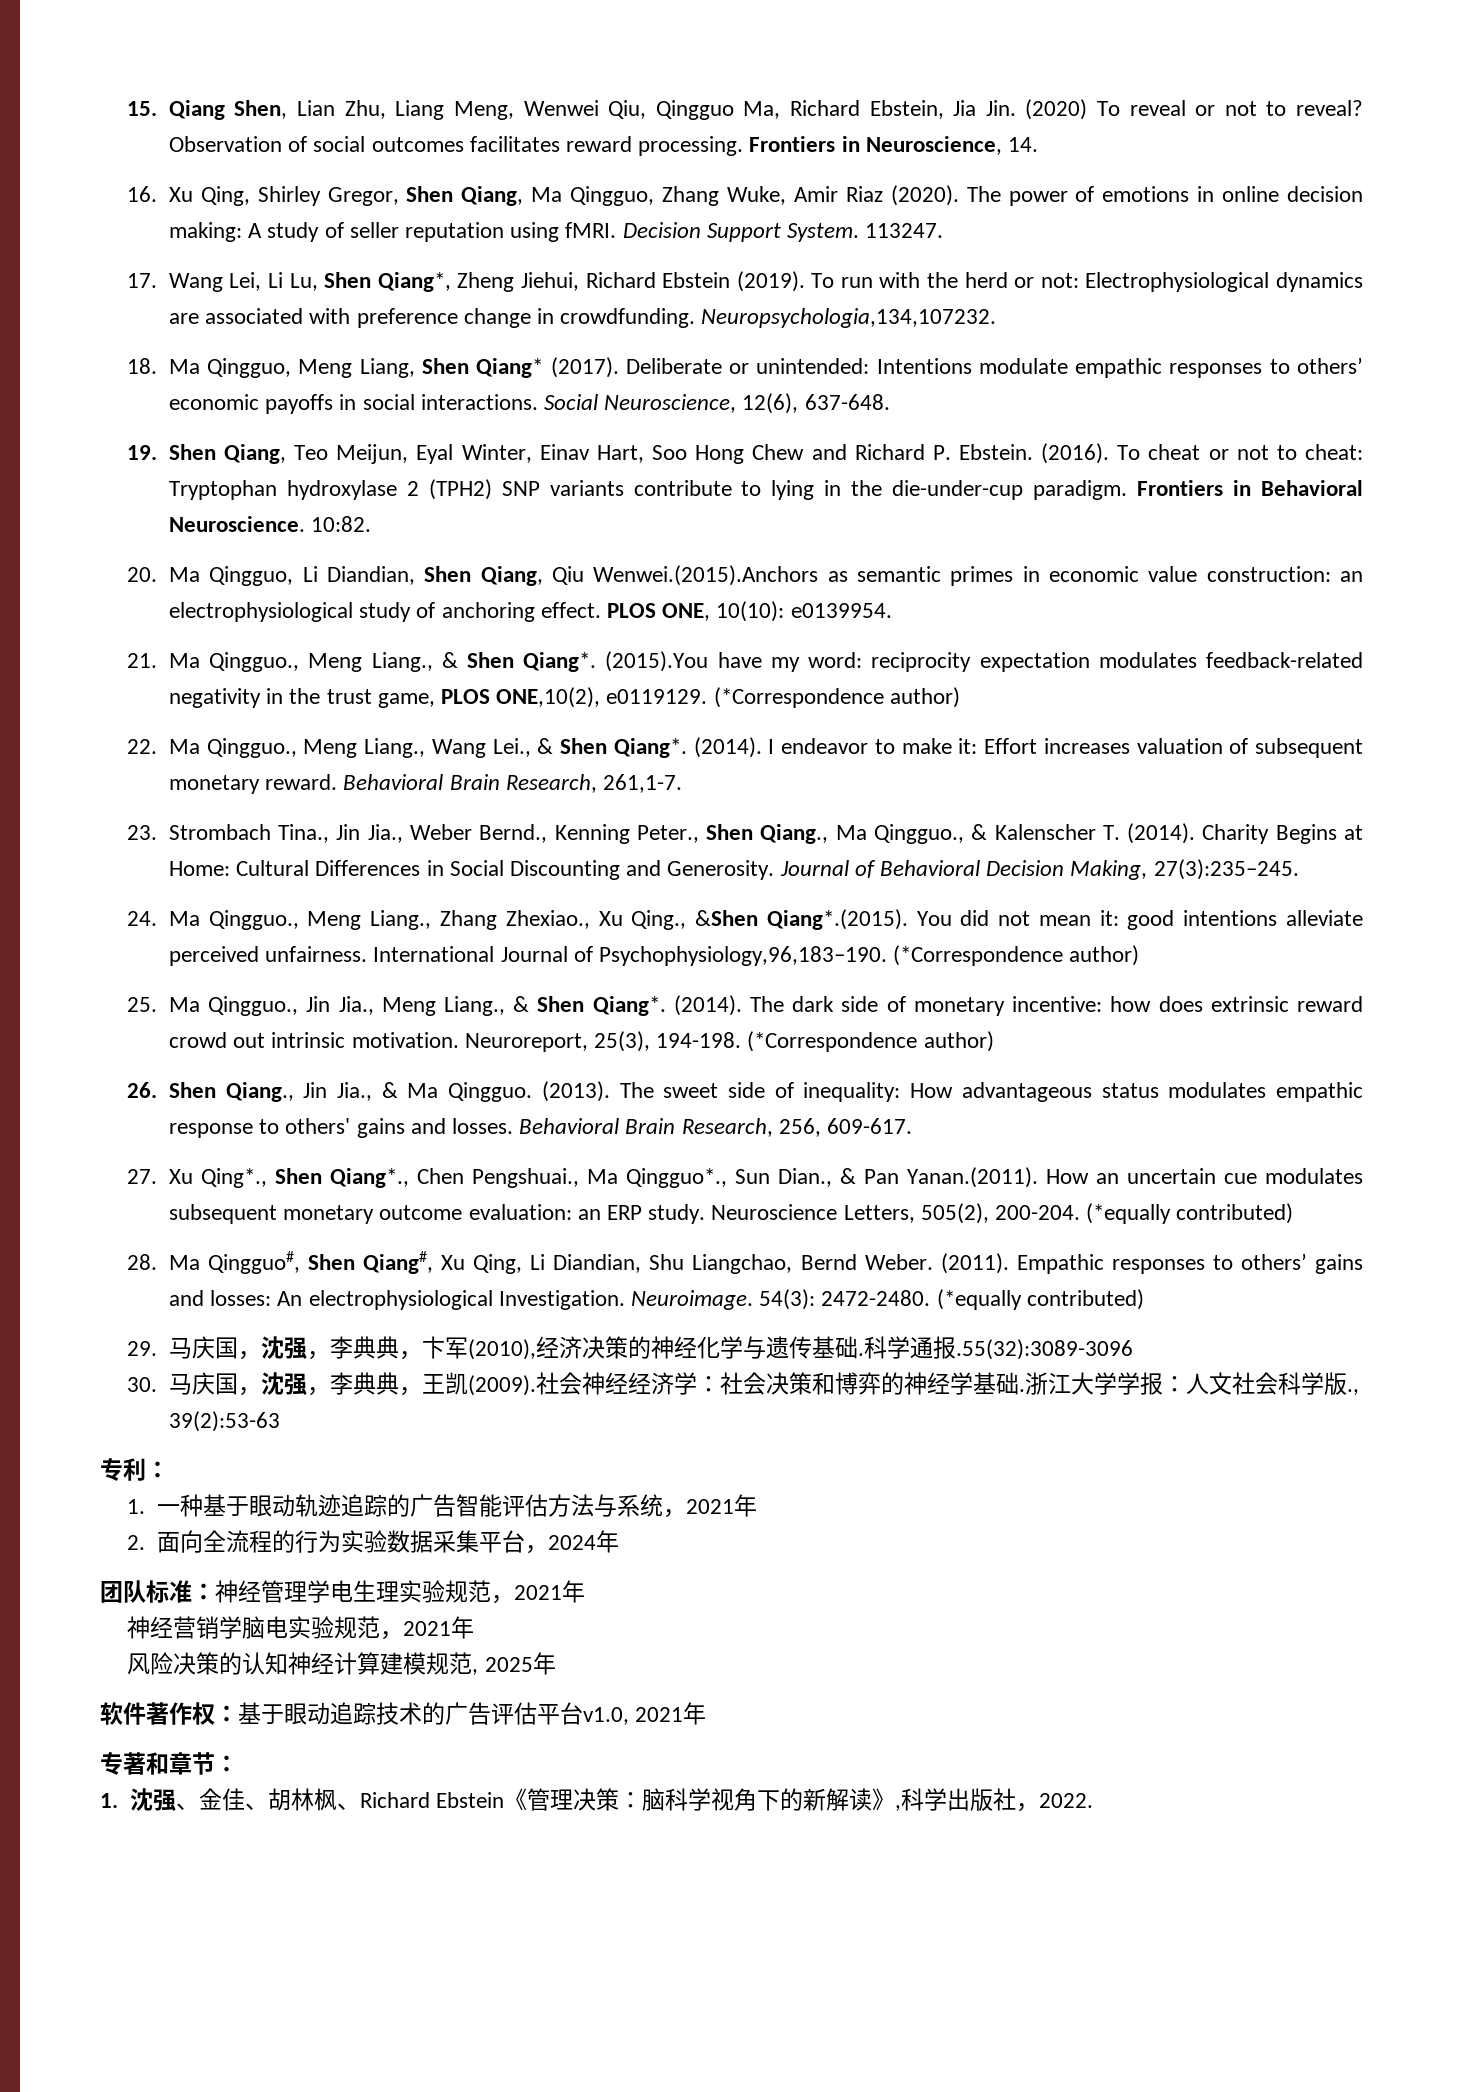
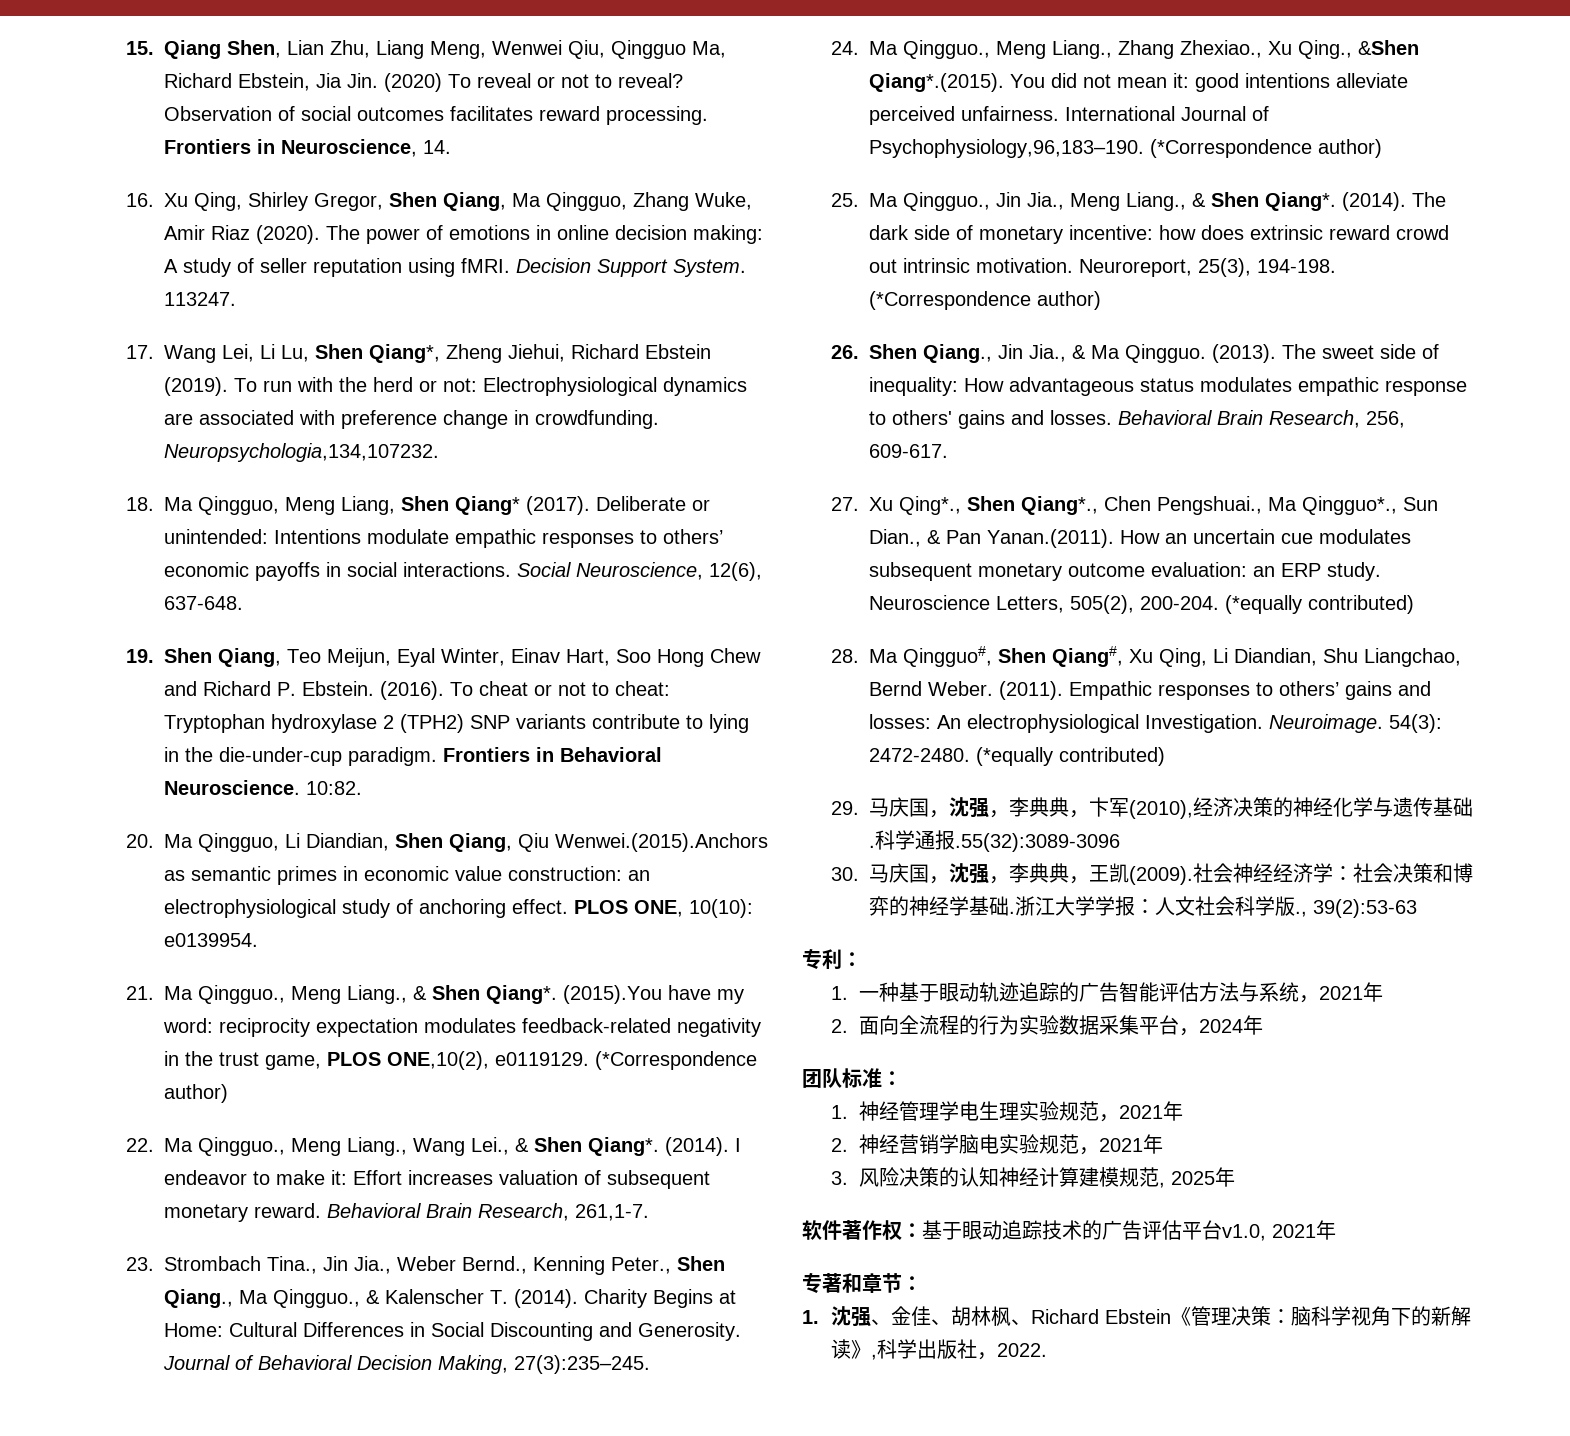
(215, 1591) none -> [830,1105,848,1119] // 1.
(585, 1591) none -> [830,1138,848,1152] 2.
(475, 1627) none -> [830,1171,848,1185] 3.

